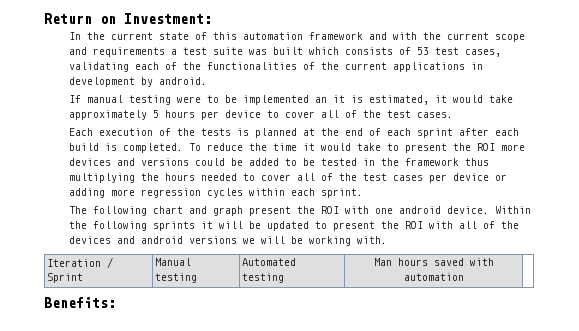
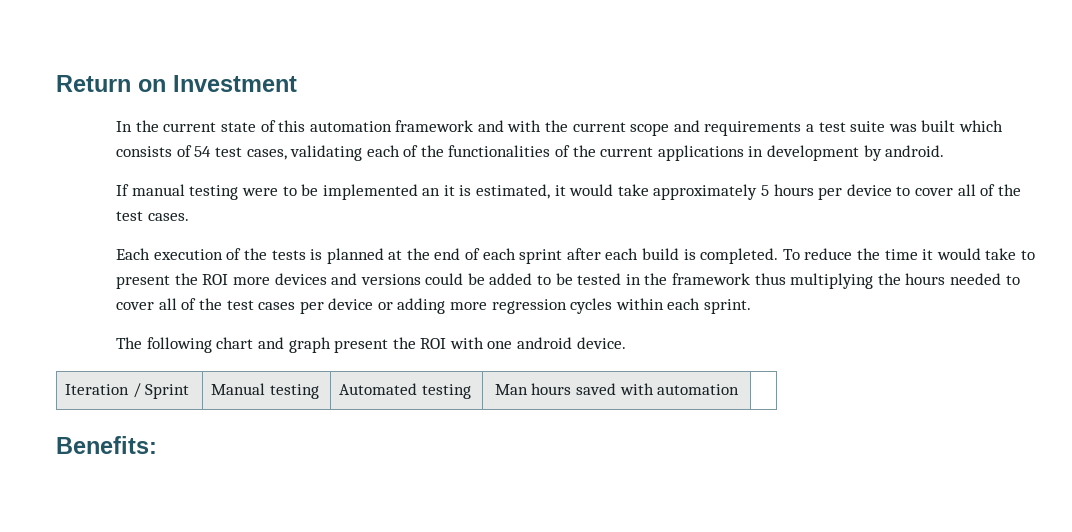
[124,13,212,24] Investment: -> [173,75,297,92] Investment
[416,47,429,55] 53 -> [194,146,212,157] 54
[494,206,531,214] [68,221,519,231] [68,236,387,246] Within the following sprints it will be updated to present the ROI with all of the devices and android versions we will be working with. -> (626, 343) none

